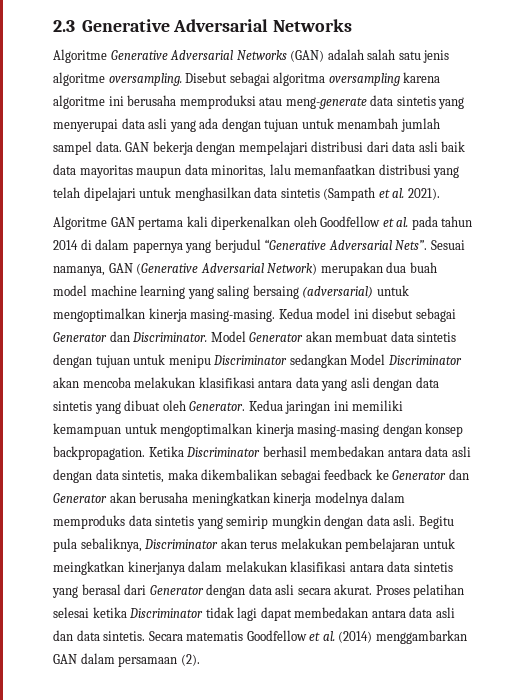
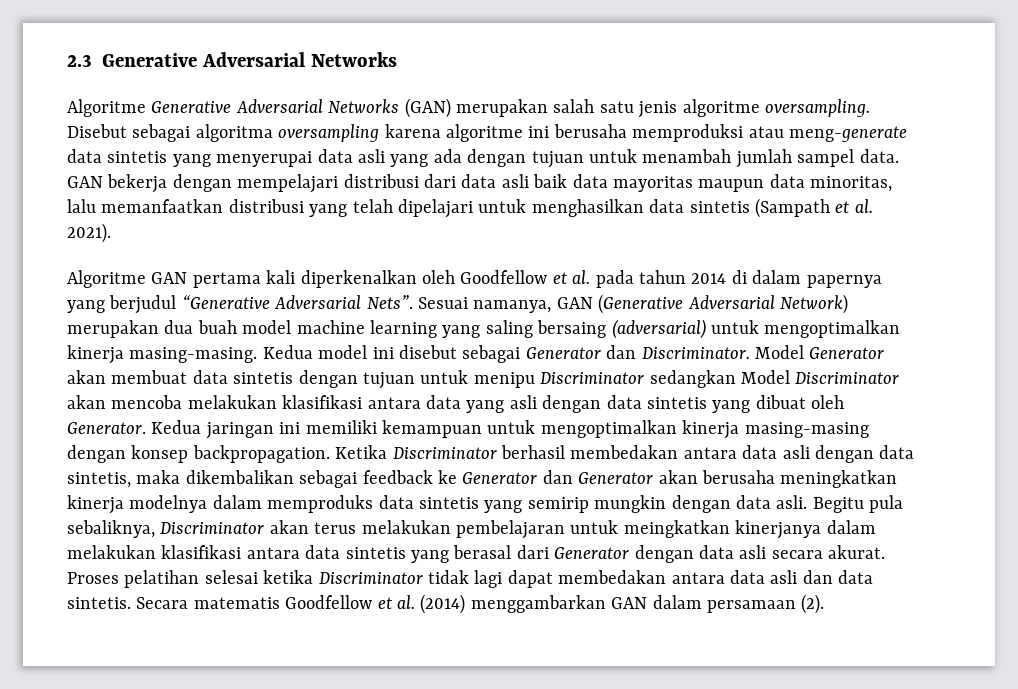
[327,49,364,60] adalah -> [455,99,548,117] merupakan

